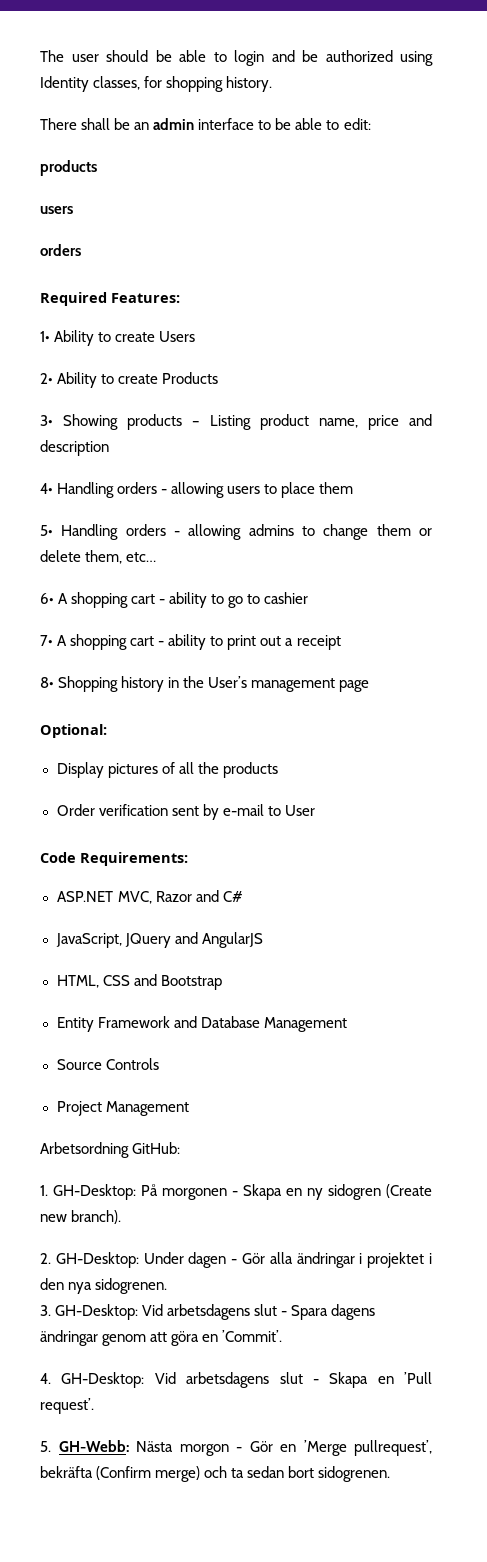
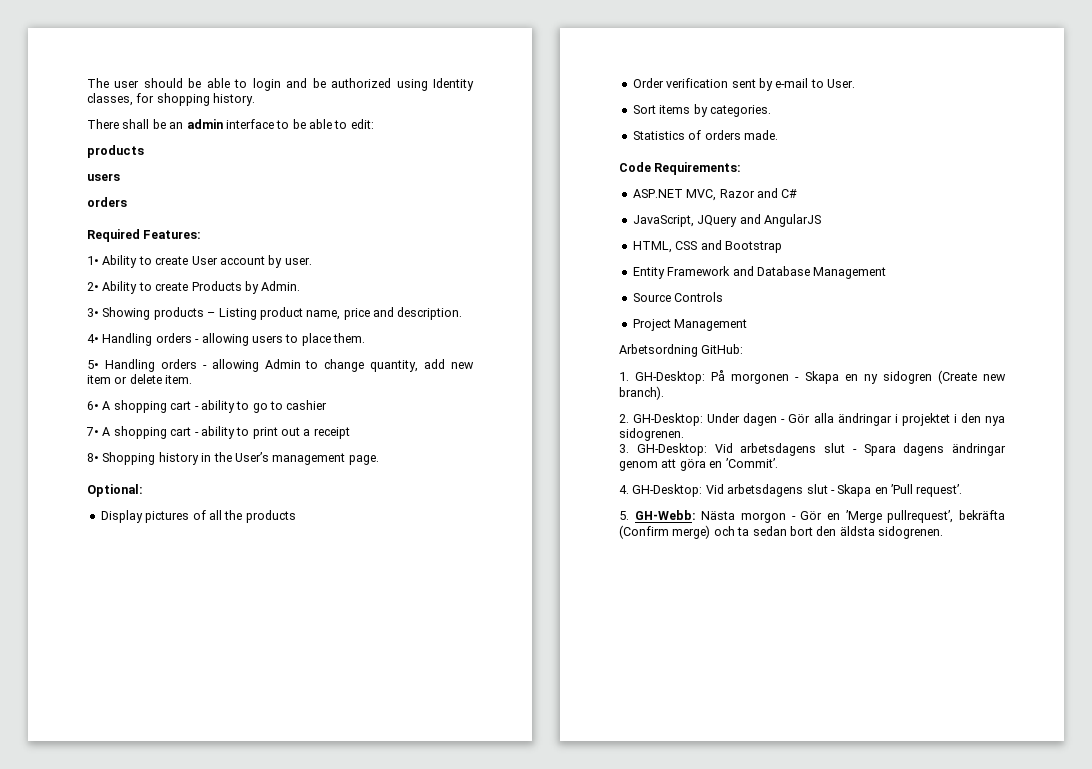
[159,331,196,342] Users -> [191,255,312,268] User account by user.
(219, 378) none -> [244,281,301,294] by Admin.
[40,440,109,456] description -> [397,307,463,320] description.
[319,482,354,494] them -> [333,333,365,343] them.
[248,524,294,536] admins -> [264,359,301,369] Admin
[376,524,432,536] [40,550,157,564] them or delete them, etc… -> [370,359,474,372] [87,374,193,384] quantity, add new item or delete item.
[339,680,370,692] page -> [348,455,379,465] page.
[284,805,315,816] User -> [827,79,855,88] [632,104,771,117] [632,130,778,140] User. // Sort items by categories. // Statistics of orders made.
(315, 1472) none -> [816,526,875,536] den äldsta

